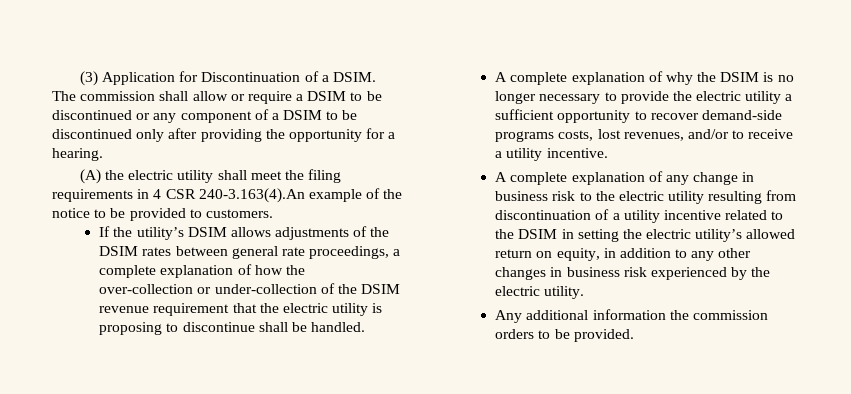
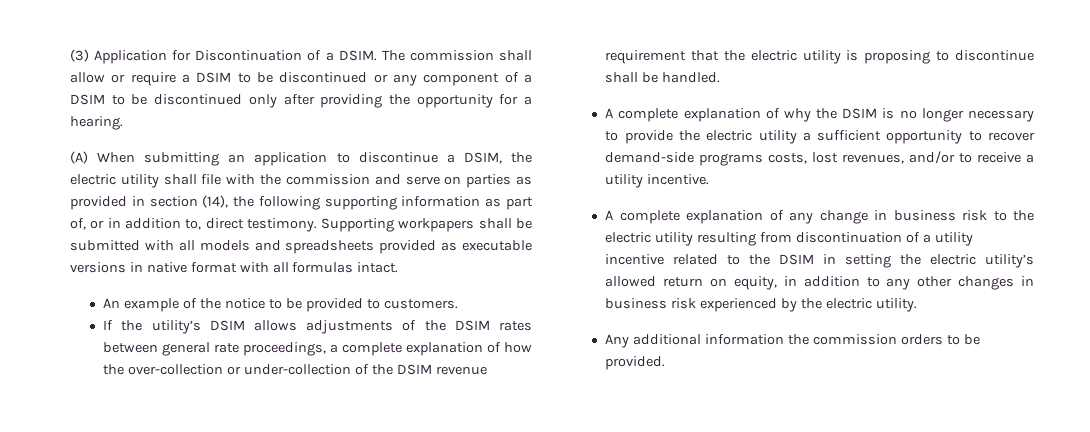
[104,169,342,183] [52,188,305,203] the electric utility shall meet the filing requirements in 4 CSR 240-3.163(4).An -> [97,152,532,166] [70,174,532,188] [70,195,533,210] [70,218,532,232] [70,240,532,254] [70,262,399,273] [103,298,121,308] When submitting an application to discontinue a DSIM, the electric utility shall file with the commission and serve on parties as provided in section (14), the following supporting information as part of, or in addition to, direct testimony. Supporting workpapers shall be submitted with all models and spreadsheets provided as executable versions in native format with all formulas intact. // An

